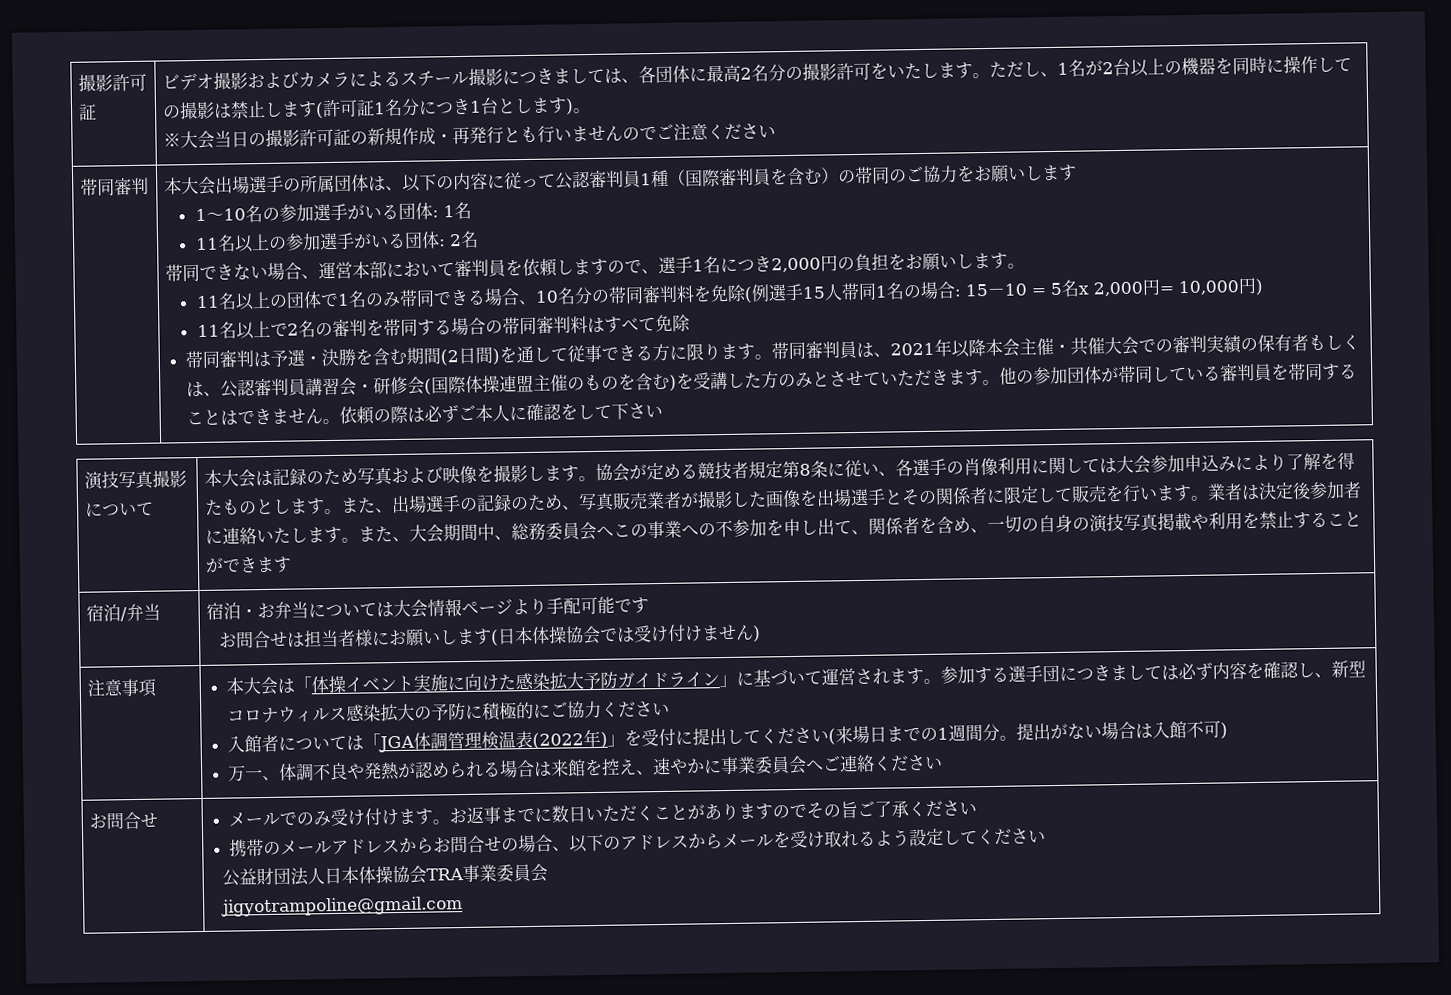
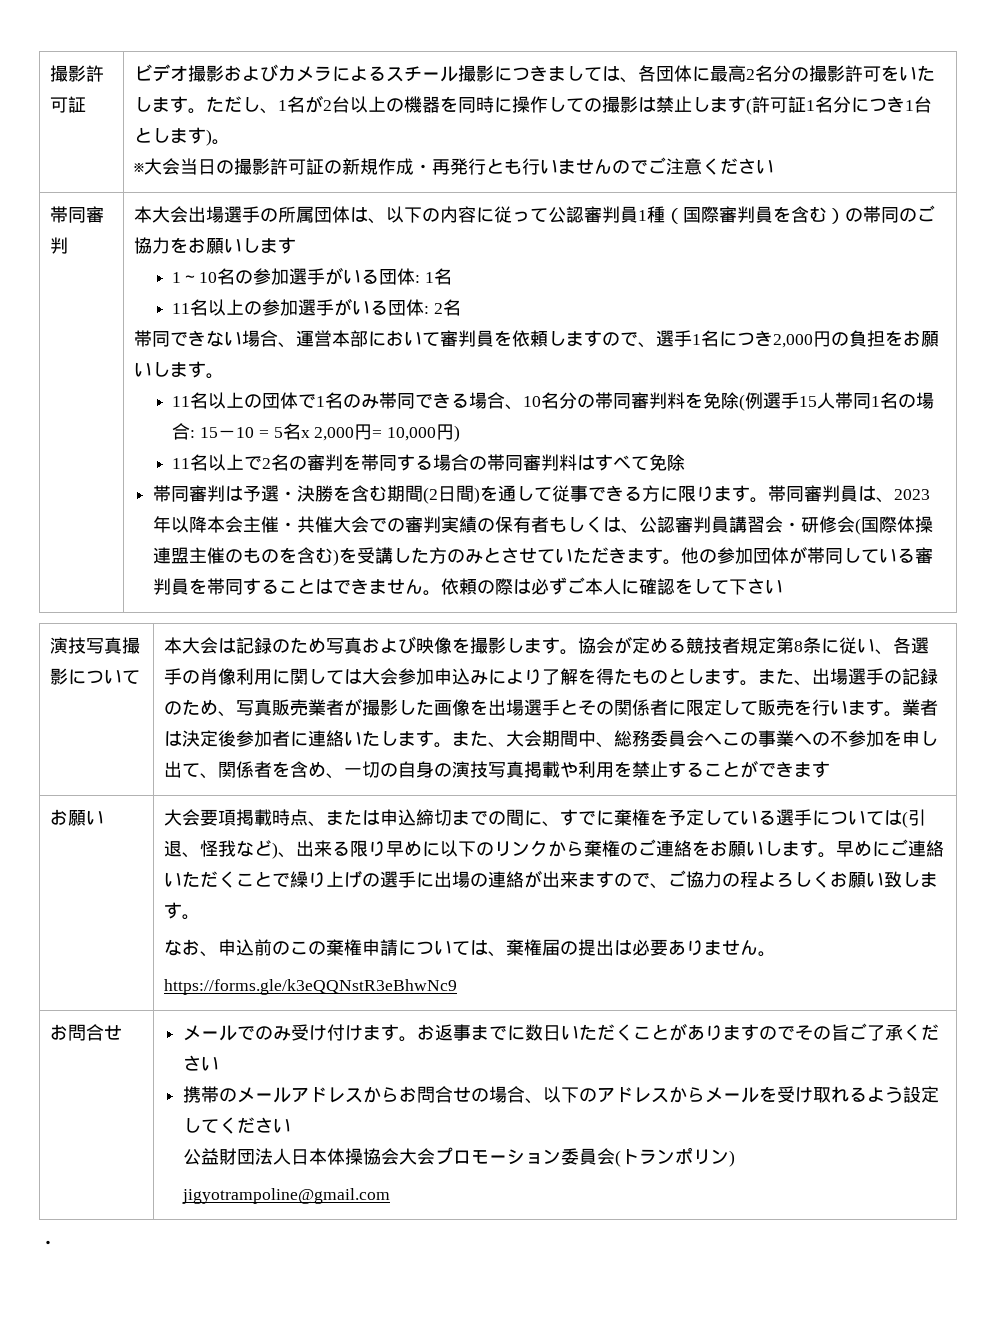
[890,342,936,356] 2021 -> [893,489,930,500] 2023
[86,603,162,622] [206,596,650,620] [217,624,761,649] [87,678,157,697] [226,660,1367,696] [227,700,671,724] [227,720,1229,753] [228,754,944,782] 宿泊/弁当 | 宿泊・お弁当については大会情報ページより手配可能です // お問合せは担当者様にお願いします(日本体操協会では受け付けません) // 注意事項 | 本大会は「体操イベント実施に向けた感染拡大予防ガイドライン」に基づいて運営されます。参加する選手団につきましては必ず内容を確認し、新型コロナウィルス感染拡大の予防に積極的にご協力ください // 入館者については「JGA体調管理検温表(2022年)」を受付に提出してください(来場日までの1週間分。提出がない場合は入館不可) // 万一、体調不良や発熱が認められる場合は来館を控え、速やかに事業委員会へご連絡ください -> [49,809,104,826] [163,809,926,828] [163,839,944,859] [163,870,938,889] [163,902,200,920] [163,939,776,957] [163,979,457,995] お願い | 大会要項掲載時点、または申込締切までの間に、すでに棄権を予定している選手については(引退、怪我など)、出来る限り早めに以下のリンクから棄権のご連絡をお願いします。早めにご連絡いただくことで繰り上げの選手に出場の連絡が出来ますので、ご協力の程よろしくお願い致します。 // なお、申込前のこの棄権申請については、棄権届の提出は必要ありません。 // https://forms.gle/k3eQQNstR3eBhwNc9
[425,863,548,883] TRA事業委員会 -> [399,1147,736,1167] 大会プロモーション委員会(トランポリン)
(463, 906) none -> [39,1240,57,1249] // ・

